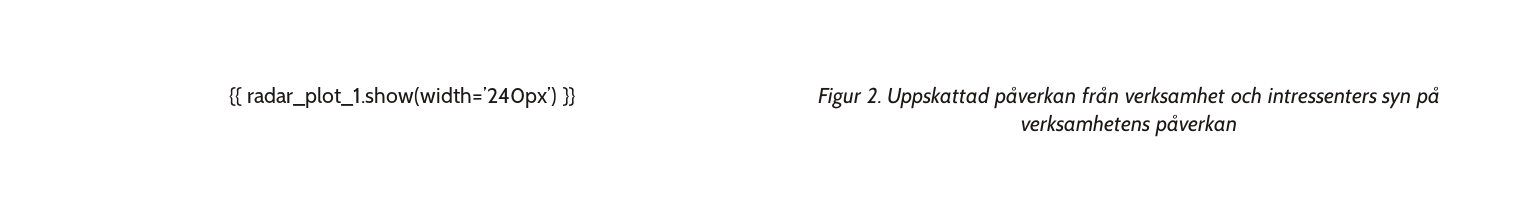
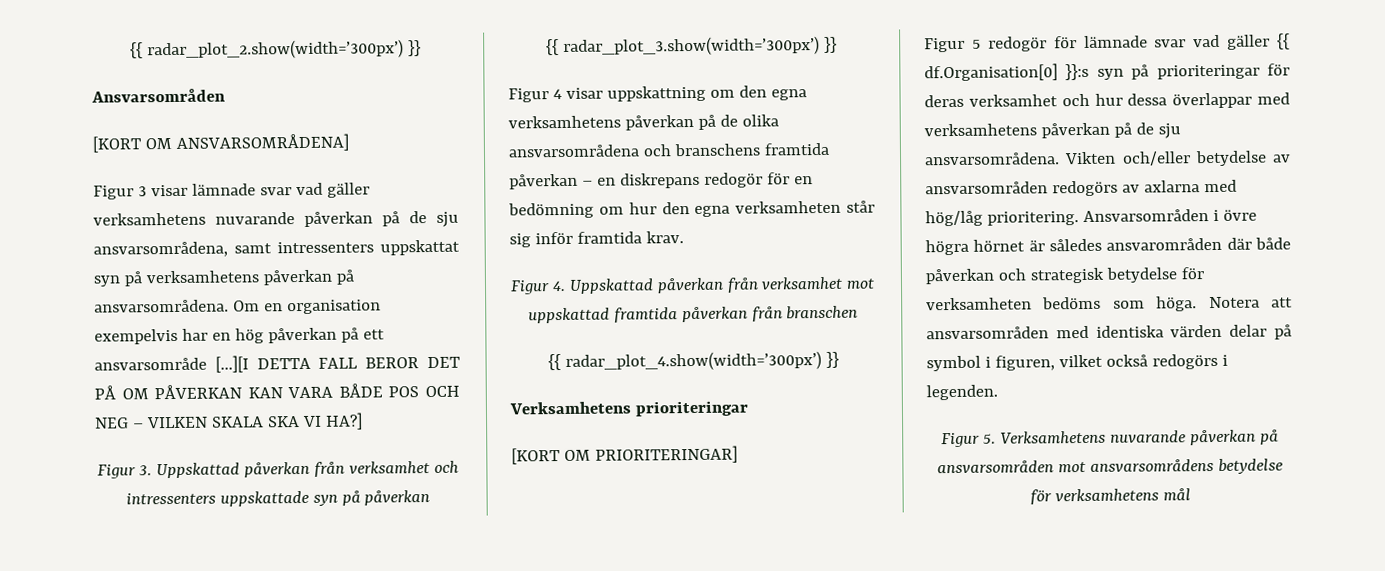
[229,87,576,108] [817,87,882,109] {{ radar_plot_1.show(width=’240px’) }} // Figur 2. -> [129,39,421,60] [91,88,226,103] [92,133,349,153] [93,182,370,200] [93,211,459,227] [93,239,460,258] [93,269,354,287] [94,299,381,315] [94,327,385,345] [94,355,461,373] [94,383,460,400] [94,412,363,430] [97,464,153,479] {{ radar_plot_2.show(width=’300px’) }} // Ansvarsområden // [KORT OM ANSVARSOMRÅDENA] // Figur 3 visar lämnade svar vad gäller verksamhetens nuvarande påverkan på de sju ansvarsområdena, samt intressenters uppskattat syn på verksamhetens påverkan på ansvarsområdena. Om en organisation exempelvis har en hög påverkan på ett ansvarsområde […][I DETTA FALL BEROR DET PÅ OM PÅVERKAN KAN VARA BÅDE POS OCH NEG – VILKEN SKALA SKA VI HA?] // Figur 3.
[1381,86,1441,109] [1021,114,1237,137] syn på verksamhetens påverkan -> [219,490,431,507] [545,36,837,56] [508,85,807,103] [508,114,779,131] [508,142,830,158] [509,172,813,190] [508,200,875,219] [509,231,684,248] [509,276,876,295] [527,305,859,324] [547,351,839,371] [509,400,749,417] [511,445,738,465] [924,33,1290,53] [924,63,1290,82] [924,92,1290,109] [924,122,1181,139] [924,150,1291,167] [925,179,1237,197] [925,209,1257,227] [925,237,1291,256] [925,267,1204,285] [926,296,1293,312] [926,324,1292,340] [926,353,1228,372] [926,384,998,401] [941,429,1279,448] [937,458,1283,474] [1029,488,1191,505] uppskattade syn på påverkan // {{ radar_plot_3.show(width=’300px’) }} // Figur 4 visar uppskattning om den egna verksamhetens påverkan på de olika ansvarsområdena och branschens framtida påverkan – en diskrepans redogör för en bedömning om hur den egna verksamheten står sig inför framtida krav. // Figur 4. Uppskattad påverkan från verksamhet mot uppskattad framtida påverkan från branschen // {{ radar_plot_4.show(width=’300px’) }} // Verksamhetens prioriteringar // [KORT OM PRIORITERINGAR] // Figur 5 redogör för lämnade svar vad gäller {{ df.Organisation[0] }}:s syn på prioriteringar för deras verksamhet och hur dessa överlappar med verksamhetens påverkan på de sju ansvarsområdena. Vikten och/eller betydelse av ansvarsområden redogörs av axlarna med hög/låg prioritering. Ansvarsområden i övre högra hörnet är således ansvarområden där både påverkan och strategisk betydelse för verksamheten bedöms som höga. Notera att ansvarsområden med identiska värden delar på symbol i figuren, vilket också redogörs i legenden. // Figur 5. Verksamhetens nuvarande påverkan på ansvarsområden mot ansvarsområdens betydelse för verksamhetens mål

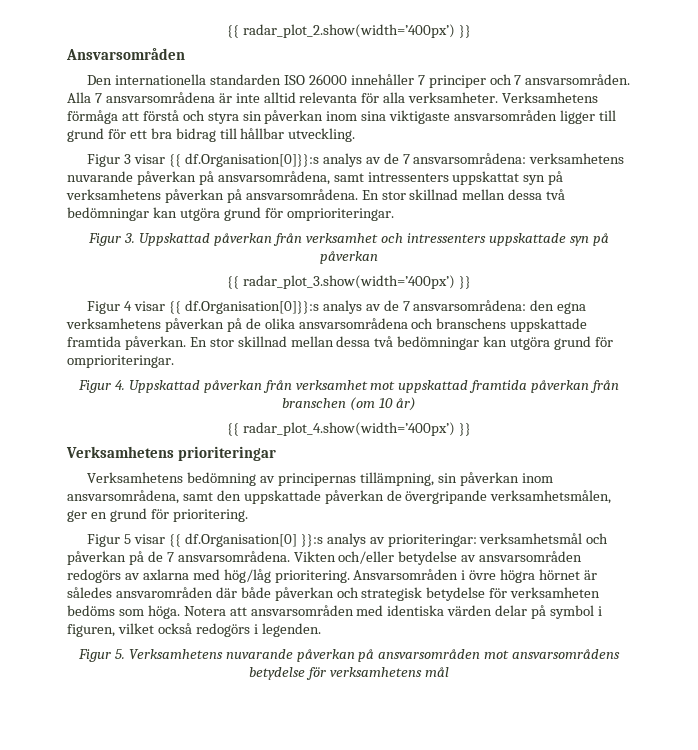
[129,39,404,60] {{ radar_plot_2.show(width=’300px’) -> [227,24,455,38] {{ radar_plot_2.show(width=’400px’)
[92,133,349,153] [93,182,370,200] [KORT OM ANSVARSOMRÅDENA] // Figur 3 visar lämnade svar vad gäller -> [87,74,631,88] [67,92,599,103] [67,110,616,124] [67,128,356,142] [87,153,527,167] Den internationella standarden ISO 26000 innehåller 7 principer och 7 ansvarsområden. Alla 7 ansvarsområdena är inte alltid relevanta för alla verksamheter. Verksamhetens förmåga att förstå och styra sin påverkan inom sina viktigaste ansvarsområden ligger till grund för ett bra bidrag till hållbar utveckling. // Figur 3 visar {{ df.Organisation[0]}}:s analys av de 7 ansvarsområdena:
[409,211,459,227] de sju -> (214, 178) none
[232,299,381,315] [94,327,385,345] [94,355,461,373] [94,383,460,400] [94,412,363,430] Om en organisation exempelvis har en hög påverkan på ett ansvarsområde […][I DETTA FALL BEROR DET PÅ OM PÅVERKAN KAN VARA BÅDE POS OCH NEG – VILKEN SKALA SKA VI HA?] -> [361,189,566,200] [67,207,394,221] En stor skillnad mellan dessa två bedömningar kan utgöra grund för omprioriteringar.
[562,36,820,56] radar_plot_3.show(width=’300px’) -> [243,275,455,289] radar_plot_3.show(width=’400px’)
[606,85,735,102] uppskattning om -> [168,300,527,314] {{ df.Organisation[0]}}:s analys av de 7 ansvarsområdena:
[763,142,830,156] [509,172,813,190] [508,200,875,219] [509,231,684,248] framtida påverkan – en diskrepans redogör för en bedömning om hur den egna verksamheten står sig inför framtida krav. -> [510,318,588,332] [67,336,613,350] [67,355,174,368] uppskattade framtida påverkan. En stor skillnad mellan dessa två bedömningar kan utgöra grund för omprioriteringar.
[547,351,822,371] // {{ radar_plot_4.show(width=’300px’) -> [350,397,416,411] [227,422,455,436] (om 10 år) // {{ radar_plot_4.show(width=’400px’)
[511,445,738,465] [924,33,1290,53] [924,63,1290,82] [924,92,1290,109] [924,122,1181,139] [KORT OM PRIORITERINGAR] // Figur 5 redogör för lämnade svar vad gäller {{ df.Organisation[0] }}:s syn på prioriteringar för deras verksamhet och hur dessa överlappar med verksamhetens påverkan på de sju -> [87,472,553,486] [67,490,612,504] [67,508,248,522] [87,533,609,547] [67,551,174,565] Verksamhetens bedömning av principernas tillämpning, sin påverkan inom ansvarsområdena, samt den uppskattade påverkan de övergripande verksamhetsmålen, ger en grund för prioritering. // Figur 5 visar {{ df.Organisation[0] }}:s analys av prioriteringar: verksamhetsmål och påverkan på de 7

